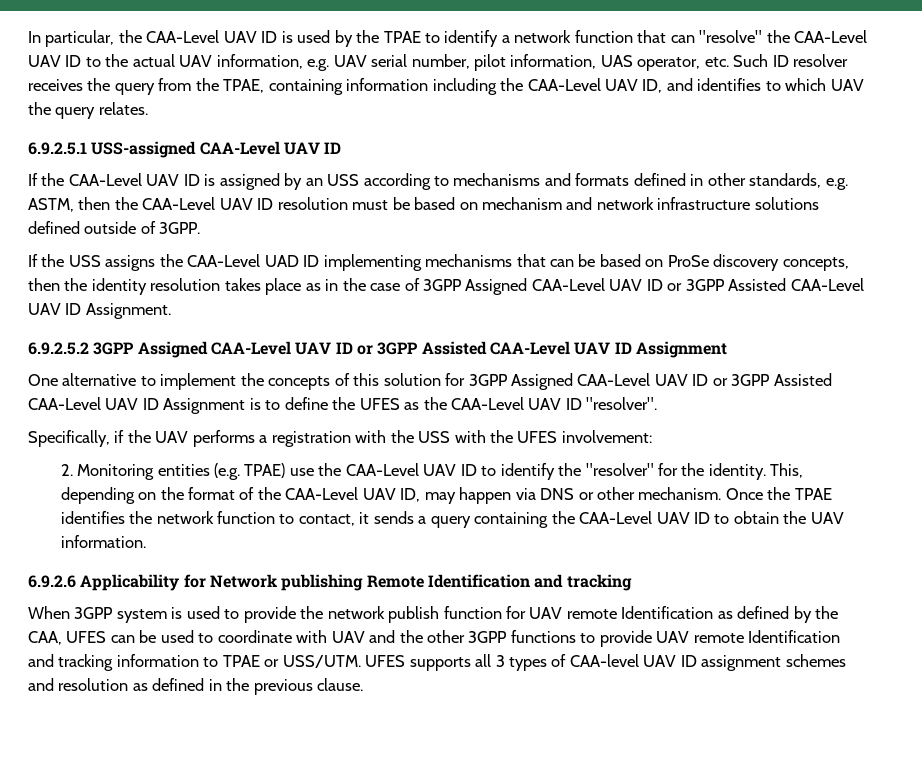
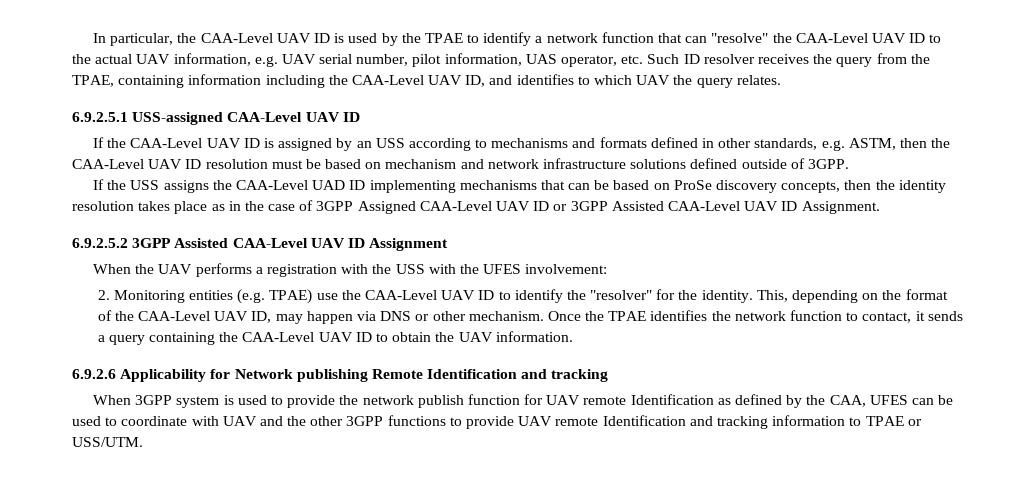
[137,341,419,358] Assigned CAA-Level UAV ID or 3GPP -> (172, 243) none
[28,373,832,390] [28,397,658,414] [28,430,125,447] One alternative to implement the concepts of this solution for 3GPP Assigned CAA-Level UAV ID or 3GPP Assisted CAA-Level UAV ID Assignment is to define the UFES as the CAA-Level UAV ID "resolver". // Specifically, if -> [93,264,132,274] When
[365,654,846,671] [28,678,364,695] UFES supports all 3 types of CAA-level UAV ID assignment schemes and resolution as defined in the previous clause. -> (143, 442) none

